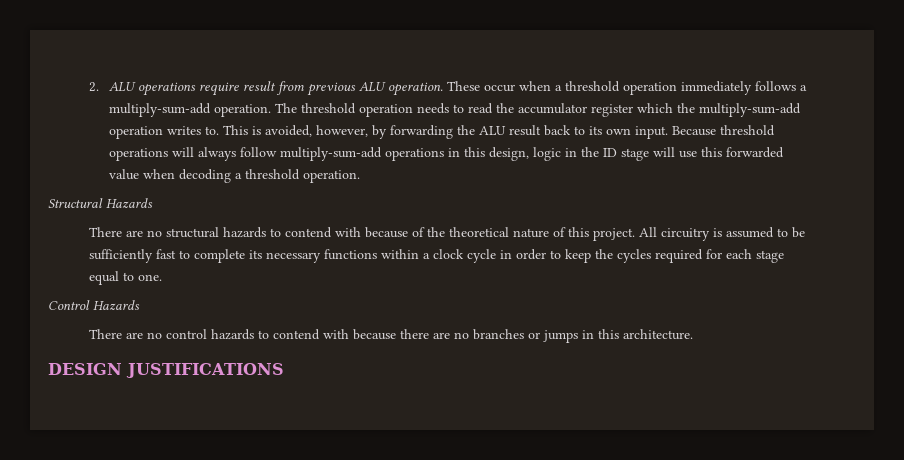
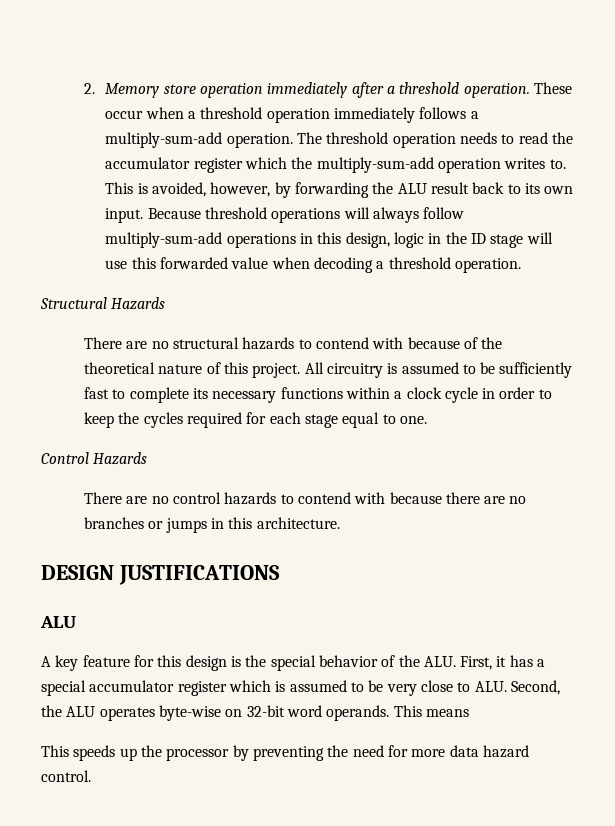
[108,81,386,96] ALU operations require result from previous ALU -> [105,82,460,98] Memory store operation immediately after a threshold
(284, 370) none -> [40,616,76,628] [41,655,546,671] [41,680,560,696] [41,705,469,721] [41,745,529,761] [41,770,91,782] // ALU // A key feature for this design is the special behavior of the ALU. First, it has a special accumulator register which is assumed to be very close to ALU. Second, the ALU operates byte-wise on 32-bit word operands. This means // This speeds up the processor by preventing the need for more data hazard control.

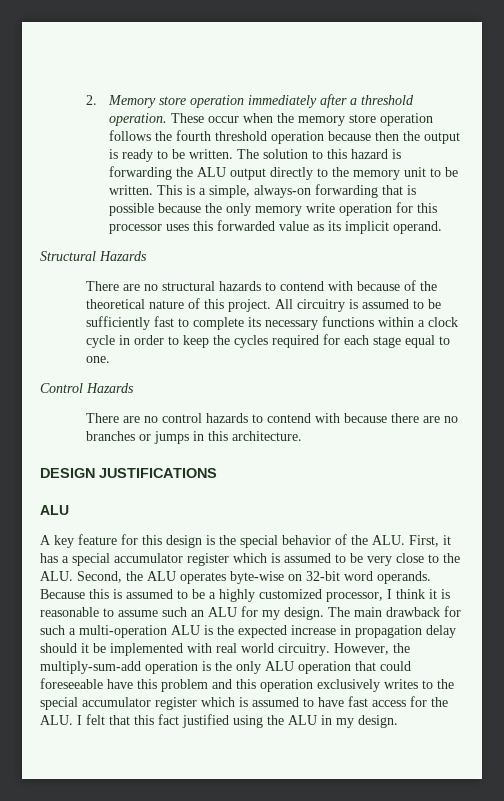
[188,107,479,123] [105,132,573,148] [105,157,566,173] [105,182,574,198] [105,207,465,223] [105,232,553,248] [105,257,521,273] a threshold operation immediately follows a multiply-sum-add operation. The threshold operation needs to read the accumulator register which the multiply-sum-add operation writes to. This is avoided, however, by forwarding the ALU result back to its own input. Because threshold operations will always follow multiply-sum-add operations in this design, logic in the ID stage will use this forwarded value when decoding a threshold operation. -> [276,113,433,126] [108,130,460,144] [108,149,401,162] [108,166,458,180] [108,184,416,198] [108,202,437,216] [108,220,442,234] the memory store operation follows the fourth threshold operation because then the output is ready to be written. The solution to this hazard is forwarding the ALU output directly to the memory unit to be written. This is a simple, always-on forwarding that is possible because the only memory write operation for this processor uses this forwarded value as its implicit operand.
(471, 687) none -> [443,553,460,563] the
[393,705,469,717] [41,745,529,761] [41,770,91,782] This means // This speeds up the processor by preventing the need for more data hazard control. -> [40,589,450,602] [40,606,461,620] [40,625,456,638] [40,643,410,656] [40,661,411,674] [40,678,454,692] [40,696,448,710] [40,714,398,728] Because this is assumed to be a highly customized processor, I think it is reasonable to assume such an ALU for my design. The main drawback for such a multi-operation ALU is the expected increase in propagation delay should it be implemented with real world circuitry. However, the multiply-sum-add operation is the only ALU operation that could foreseeable have this problem and this operation exclusively writes to the special accumulator register which is assumed to have fast access for the ALU. I felt that this fact justified using the ALU in my design.

